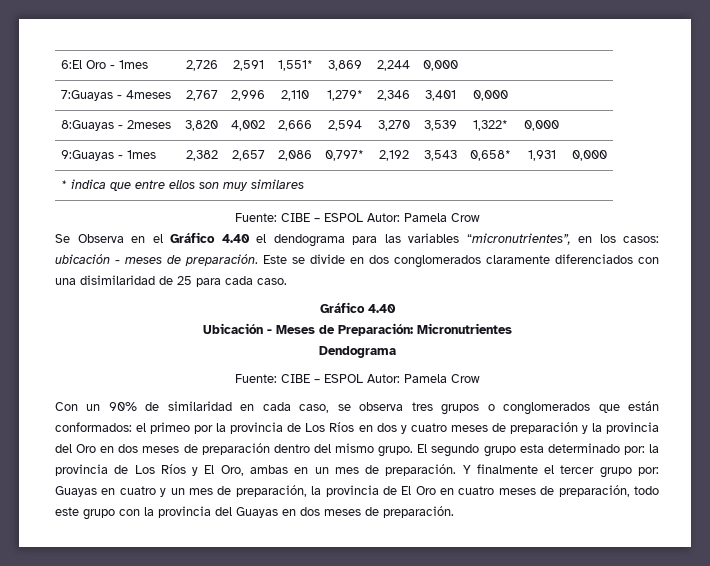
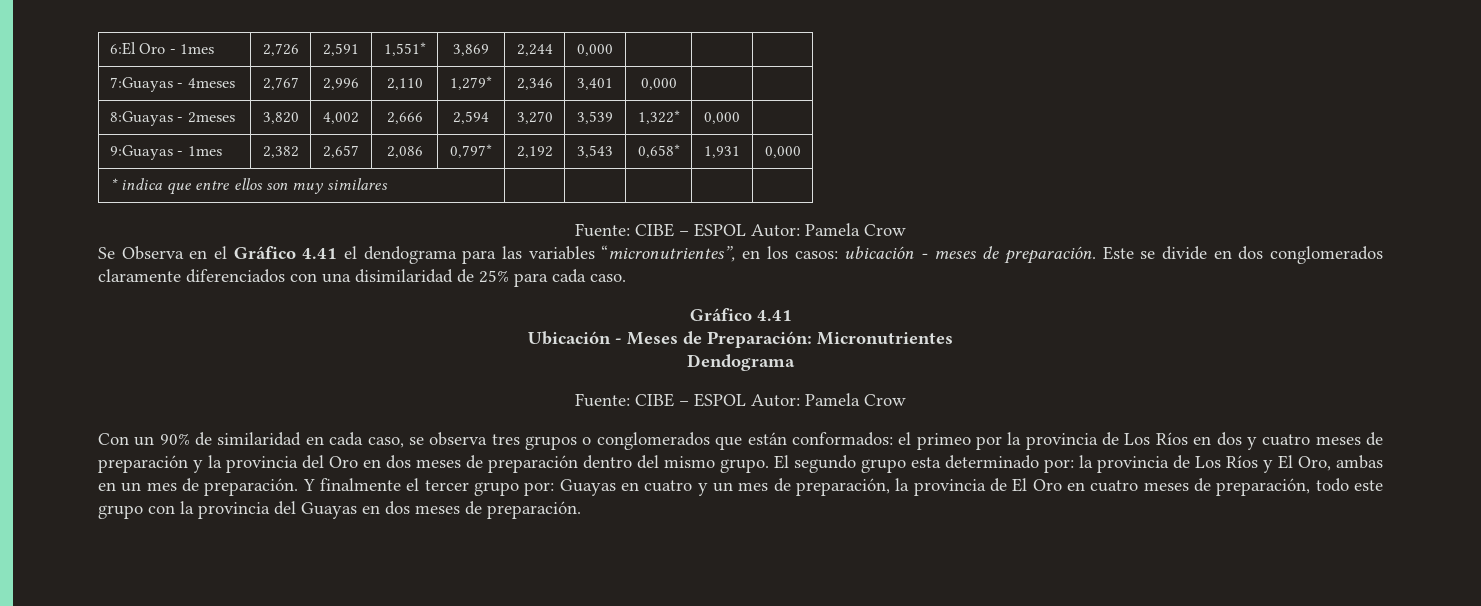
[221,234,250,243] 4.40 -> [302,248,338,259] 4.41
[177,276,192,285] 25 -> [479,270,509,283] 25%
[367,304,396,313] 4.40 -> [756,310,792,321] 4.41

